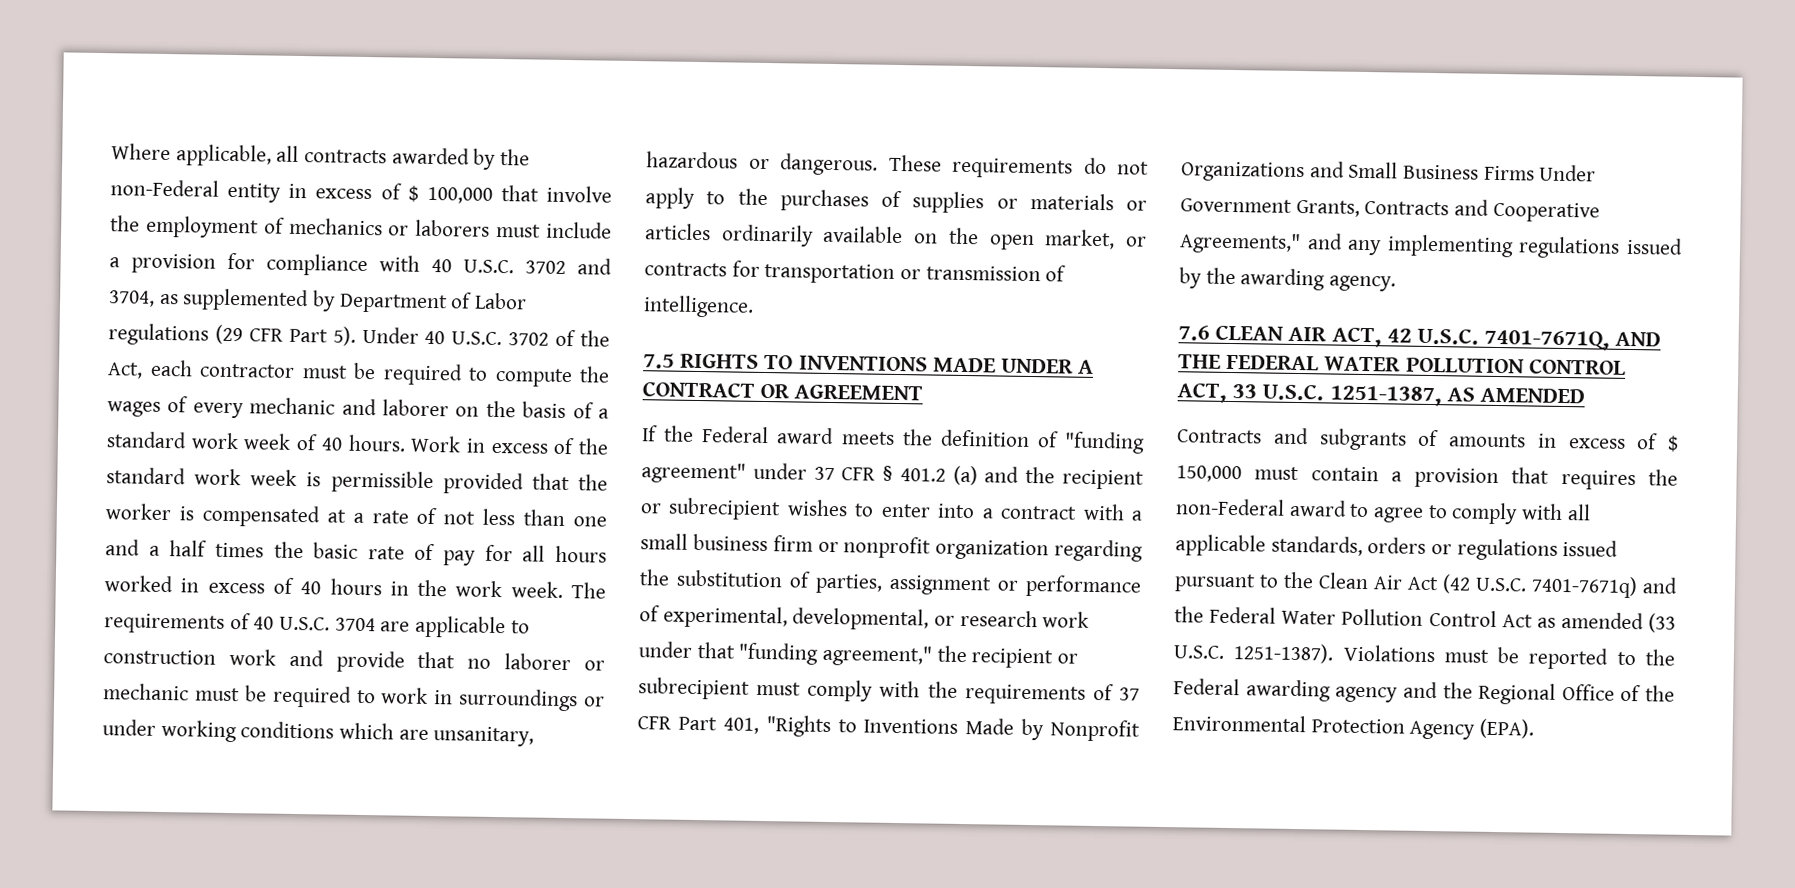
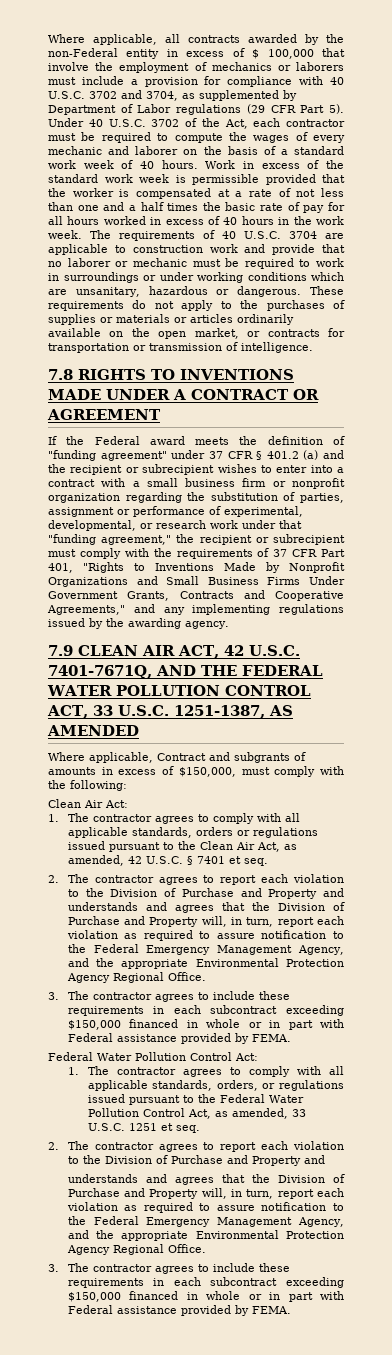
[643,353,675,369] 7.5 -> [48,369,73,380] 7.8
[1178,325,1210,341] 7.6 -> [48,645,73,656] 7.9
[1177,429,1262,444] Contracts -> [48,752,206,763] Where applicable, Contract
[1667,435,1679,452] [1176,465,1678,491] [1175,498,1425,523] $ 150,000 must contain a provision that requires the non-Federal award to agree -> [178,766,345,777] [48,780,127,791] [48,799,128,808] [48,813,194,824] $150,000, must comply with the following: // Clean Air Act: // 1. The contractor agrees
[1407,574,1678,599] Act (42 U.S.C. 7401-7671q) and -> [256,842,297,852] [67,855,268,866] [48,874,344,885] [67,888,344,899] [67,902,345,913] [67,916,344,927] [66,930,344,941] [67,944,345,955] [67,958,344,969] [66,972,206,983] [48,991,290,1002] [67,1005,344,1016] [67,1019,344,1030] [67,1033,291,1044] [48,1052,258,1061] [67,1066,345,1077] [87,1080,345,1091] [87,1094,194,1105] Act, as amended, 42 U.S.C. § 7401 et seq. // 2. The contractor agrees to report each violation to the Division of Purchase and Property and understands and agrees that the Division of Purchase and Property will, in turn, report each violation as required to assure notification to the Federal Emergency Management Agency, and the appropriate Environmental Protection Agency Regional Office. // 3. The contractor agrees to include these requirements in each subcontract exceeding $150,000 financed in whole or in part with Federal assistance provided by FEMA. // Federal Water Pollution Control Act: // 1. The contractor agrees to comply with all applicable standards, orders, or regulations issued pursuant to
[1501,611,1676,633] [1173,643,1676,670] [1173,678,1675,705] [1172,714,1535,740] Act as amended (33 U.S.C. 1251-1387). Violations must be reported to the Federal awarding agency and the Regional Office of the Environmental Protection Agency (EPA). -> [187,1108,306,1119] [87,1123,200,1133] [48,1141,344,1152] [67,1155,325,1166] [67,1174,345,1185] [67,1188,344,1199] [66,1202,344,1213] [67,1216,345,1227] [67,1230,344,1241] [66,1244,206,1255] [48,1263,290,1274] [67,1277,344,1288] [67,1291,344,1302] [67,1305,291,1316] Act, as amended, 33 U.S.C. 1251 et seq. // 2. The contractor agrees to report each violation to the Division of Purchase and Property and // understands and agrees that the Division of Purchase and Property will, in turn, report each violation as required to assure notification to the Federal Emergency Management Agency, and the appropriate Environmental Protection Agency Regional Office. // 3. The contractor agrees to include these requirements in each subcontract exceeding $150,000 financed in whole or in part with Federal assistance provided by FEMA.

